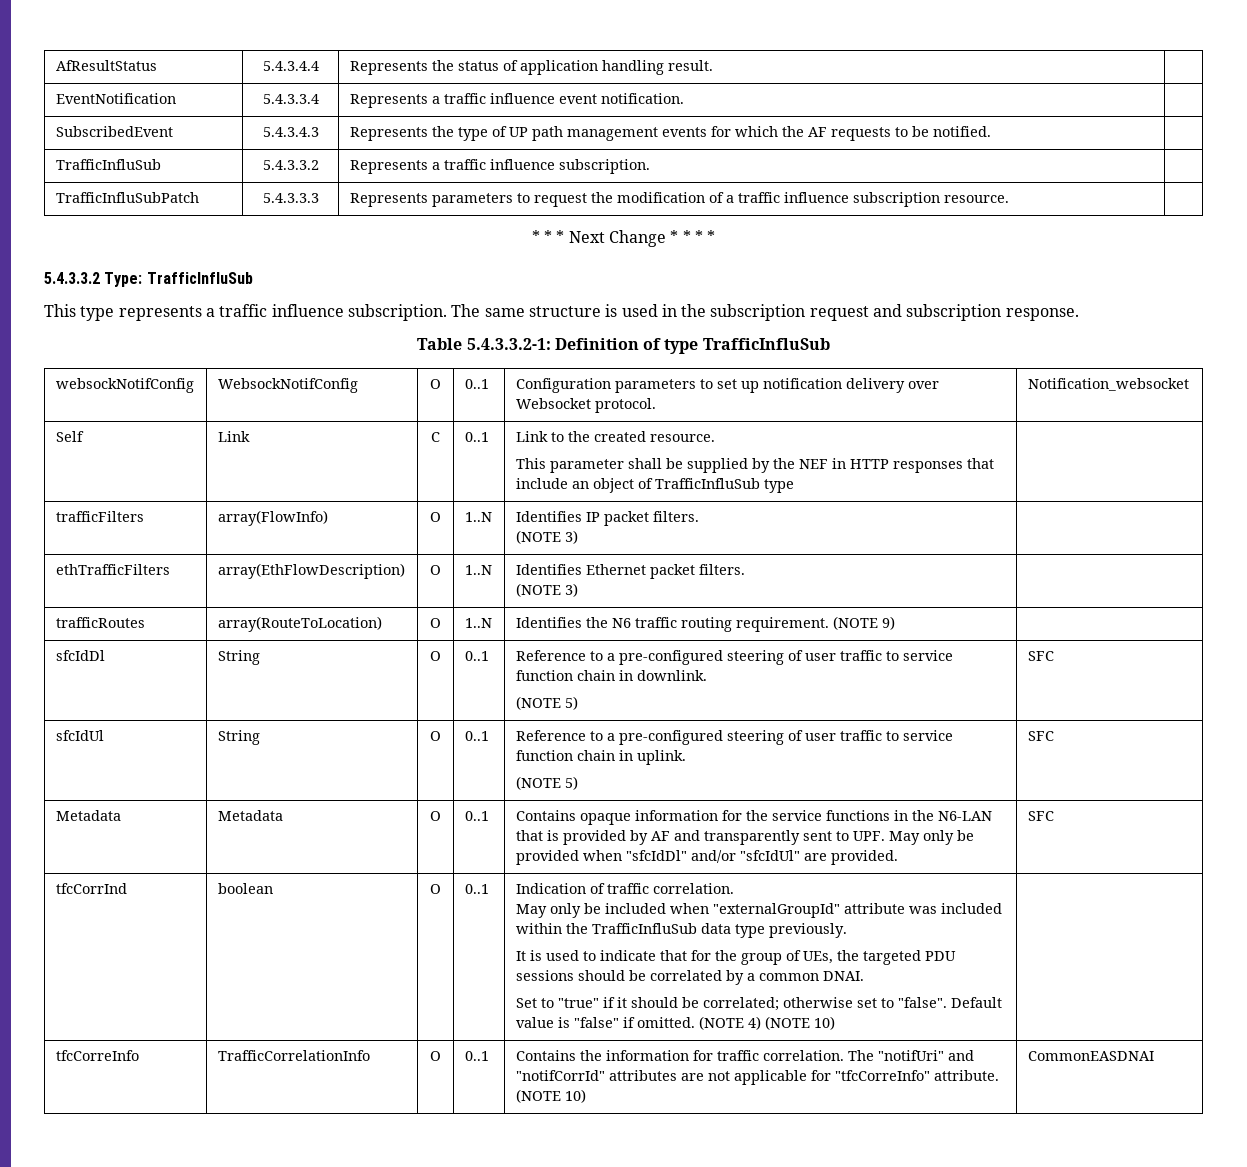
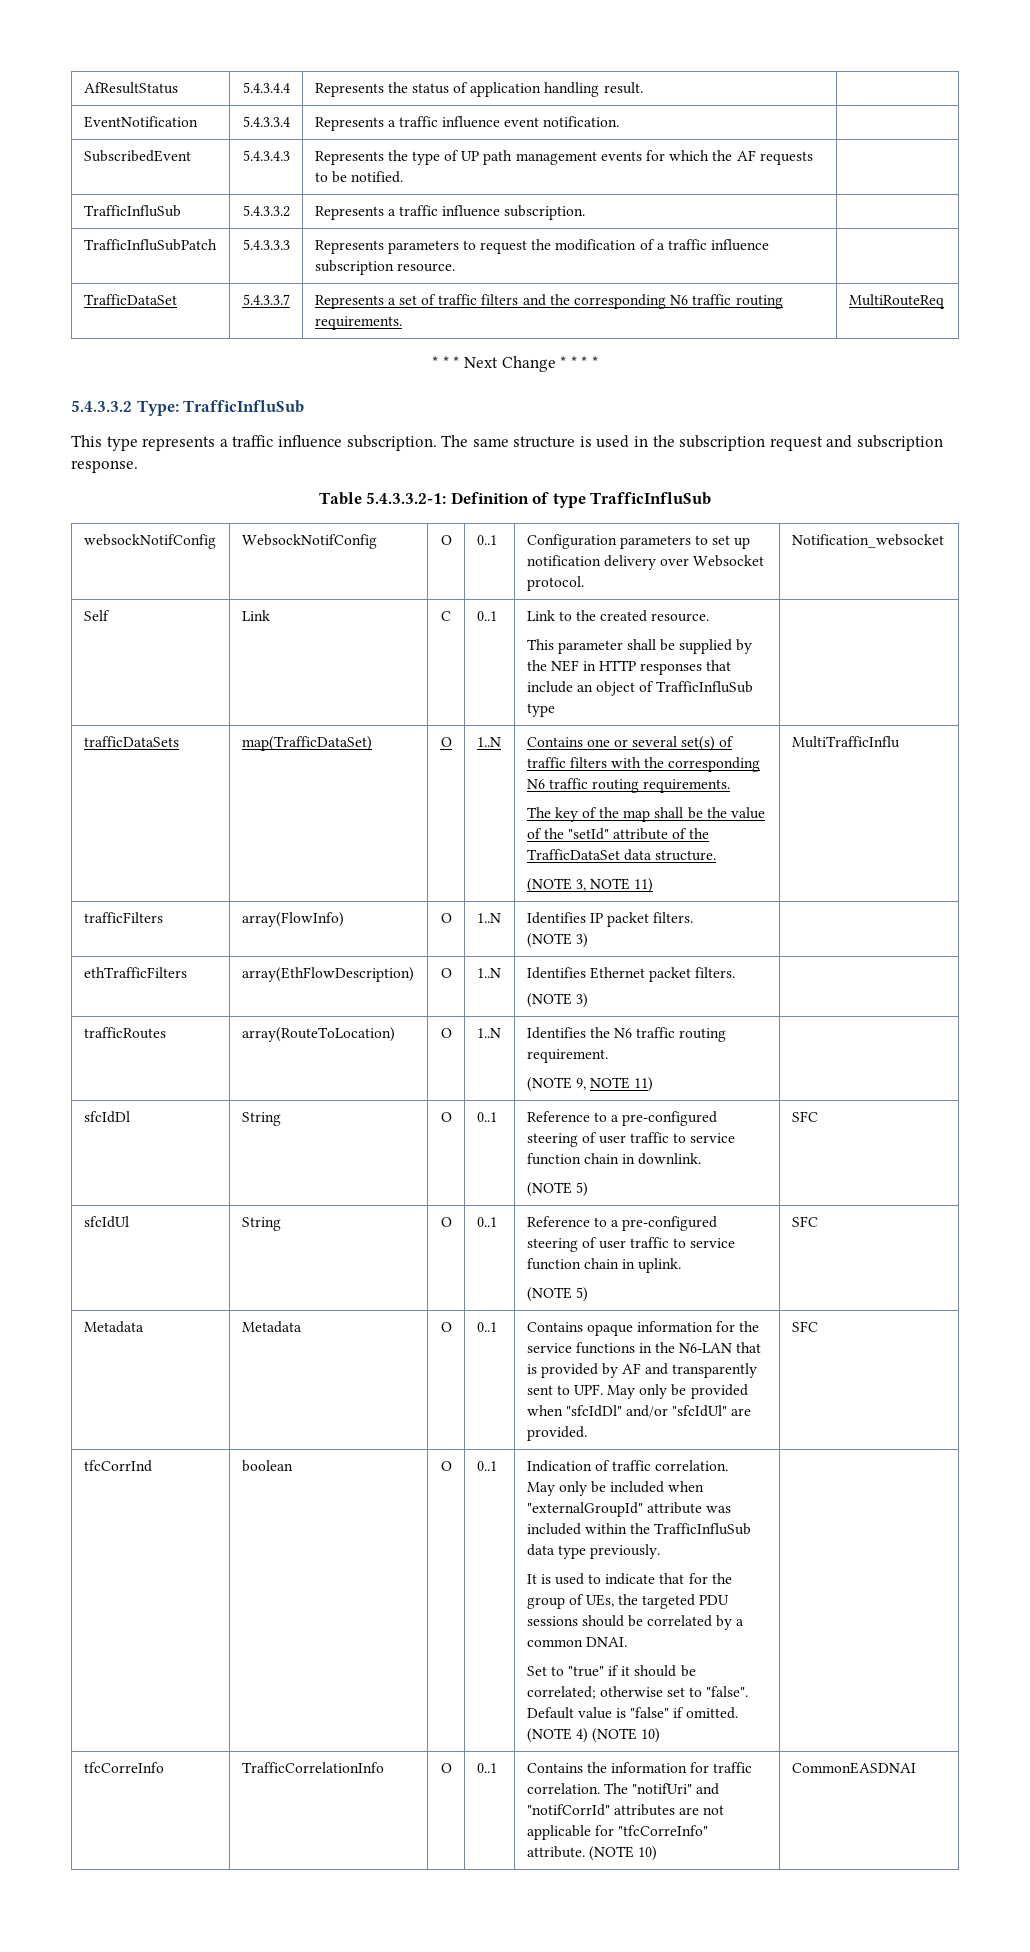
(1009, 199) none -> [83,294,177,305] [242,294,290,305] [314,294,783,309] [314,316,402,330] [848,294,944,309] // TrafficDataSet | 5.4.3.3.7 | Represents a set of traffic filters and the corresponding N6 traffic routing requirements. | MultiRouteReq
(794, 486) none -> [83,736,179,747] [241,736,372,751] [440,737,452,747] [476,737,501,747] [526,736,735,751] [526,757,761,772] [526,778,731,793] [526,807,766,822] [526,828,710,840] [526,849,716,861] [526,878,654,893] [791,736,900,748] // trafficDataSets | map(TrafficDataSet) | O | 1..N | Contains one or several set(s) of traffic filters with the corresponding N6 traffic routing requirements. // The key of the map shall be the value of the "setId" attribute of the TrafficDataSet data structure. // (NOTE 3, NOTE 11) | MultiTrafficInflu
[832,616,895,630] (NOTE 9) -> [526,1077,654,1092] // (NOTE 9, NOTE 11)

